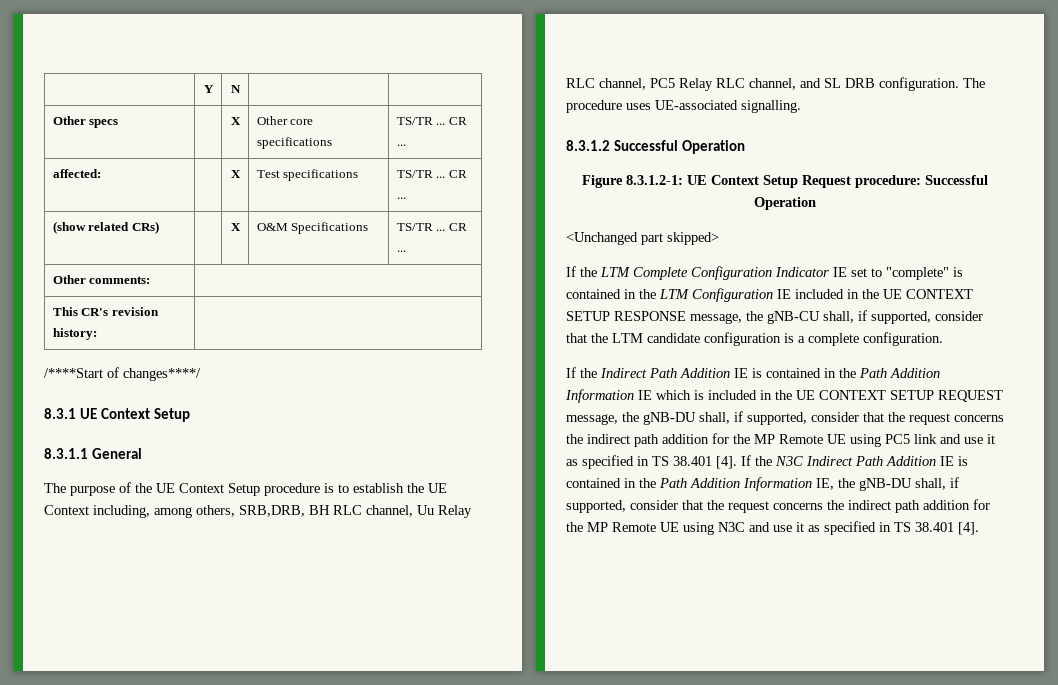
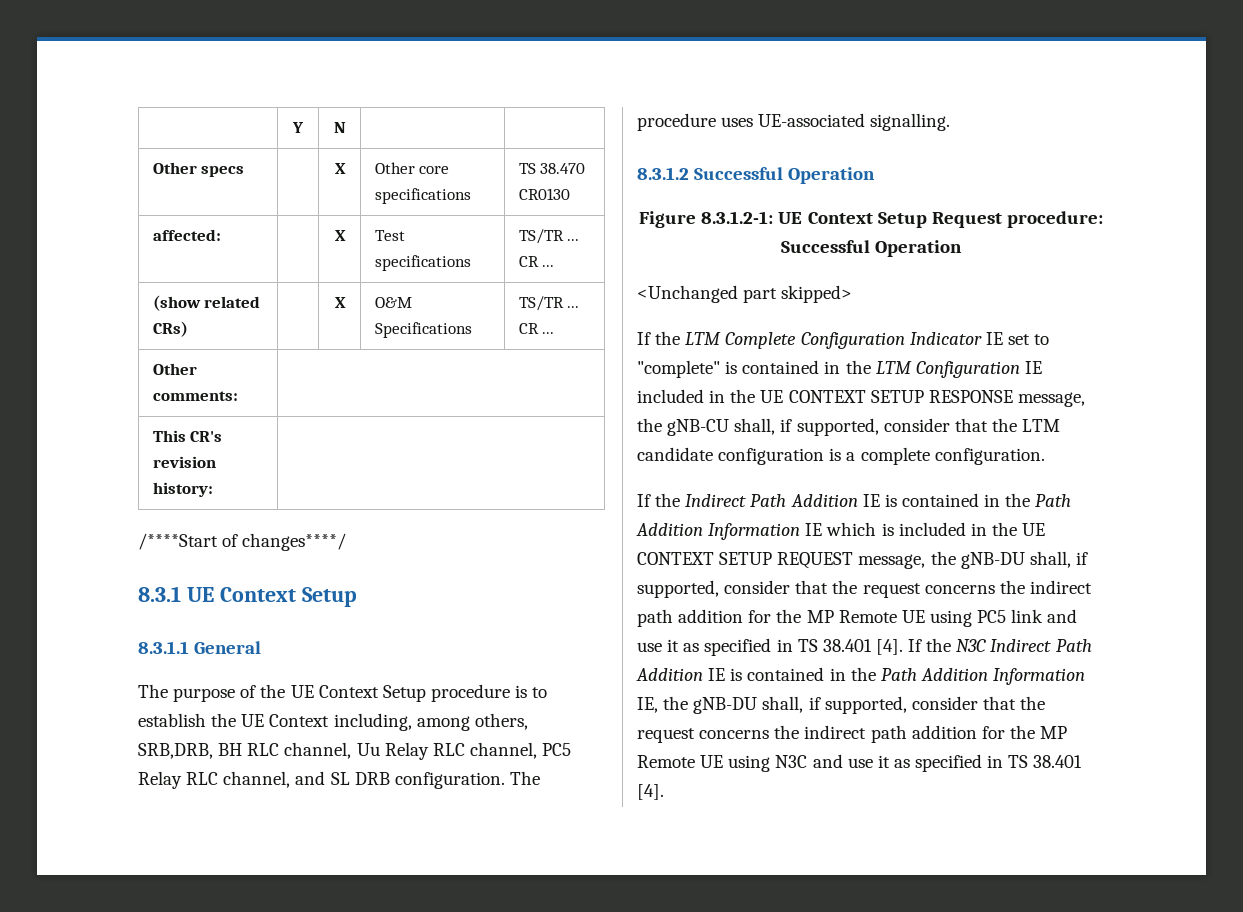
[396,117,467,125] [396,144,406,146] TS/TR ... CR ... -> [518,163,586,174] [518,188,570,200] TS 38.470 CR0130

